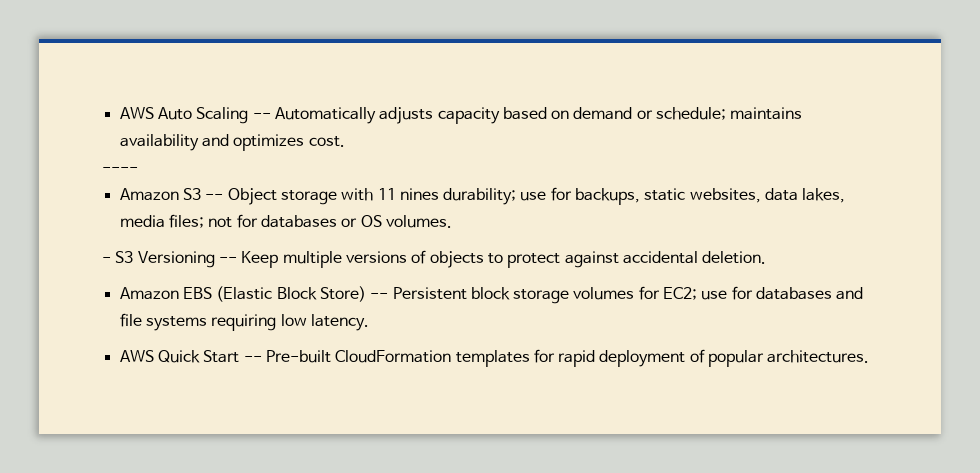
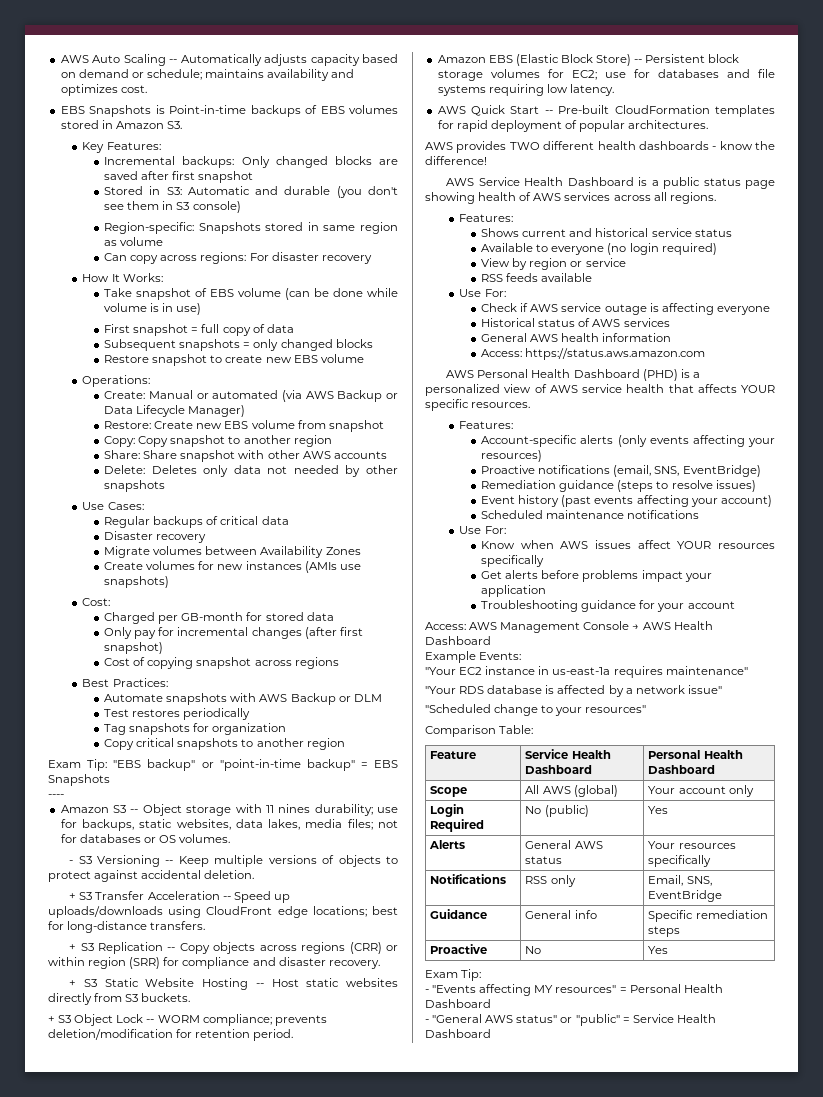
(345, 141) none -> [60,105,399,117] [60,120,182,129] [82,142,161,153] [104,156,398,168] [104,171,254,183] [104,186,398,198] [104,201,241,213] [104,222,398,234] [104,237,164,246] [104,252,372,264] [82,273,163,282] [104,288,398,300] [104,303,202,315] [104,324,294,336] [104,339,373,351] [104,354,364,366] [82,375,151,387] [104,390,398,402] [104,405,246,417] [104,420,384,432] [104,435,332,447] [104,450,387,462] [104,465,399,477] [104,480,166,492] [82,502,144,510] [104,516,289,528] [104,531,207,543] [104,546,361,558] [104,561,361,573] [104,576,170,588] [82,598,111,606] [104,612,334,624] [104,627,363,639] [104,642,164,654] [104,657,339,669] [82,678,168,687] [104,693,382,705] [104,708,251,720] [104,723,287,735] [104,738,345,750] [48,759,398,771] [48,774,110,786] // EBS Snapshots is Point-in-time backups of EBS volumes stored in Amazon S3. // Key Features: // Incremental backups: Only changed blocks are saved after first snapshot // Stored in S3: Automatic and durable (you don't see them in S3 console) // Region-specific: Snapshots stored in same region as volume // Can copy across regions: For disaster recovery // How It Works: // Take snapshot of EBS volume (can be done while volume is in use) // First snapshot = full copy of data // Subsequent snapshots = only changed blocks // Restore snapshot to create new EBS volume // Operations: // Create: Manual or automated (via AWS Backup or Data Lifecycle Manager) // Restore: Create new EBS volume from snapshot // Copy: Copy snapshot to another region // Share: Share snapshot with other AWS accounts // Delete: Deletes only data not needed by other snapshots // Use Cases: // Regular backups of critical data // Disaster recovery // Migrate volumes between Availability Zones // Create volumes for new instances (AMIs use snapshots) // Cost: // Charged per GB-month for stored data // Only pay for incremental changes (after first snapshot) // Cost of copying snapshot across regions // Best Practices: // Automate snapshots with AWS Backup or DLM // Test restores periodically // Tag snapshots for organization // Copy critical snapshots to another region // Exam Tip: "EBS backup" or "point-in-time backup" = EBS Snapshots
(767, 257) none -> [69,891,290,903] [48,906,398,918] [48,921,206,933] [69,942,398,954] [48,957,380,969] [69,978,398,990] [48,993,191,1005] [48,1014,327,1026] [48,1029,294,1041] // + S3 Transfer Acceleration -- Speed up uploads/downloads using CloudFront edge locations; best for long-distance transfers. // + S3 Replication -- Copy objects across regions (CRR) or within region (SRR) for compliance and disaster recovery. // + S3 Static Website Hosting -- Host static websites directly from S3 buckets. // + S3 Object Lock -- WORM compliance; prevents deletion/modification for retention period.
(870, 356) none -> [425,141,775,153] [425,156,487,165] [446,177,775,189] [425,192,716,204] [459,214,514,222] [481,228,732,237] [481,243,717,255] [481,258,626,270] [481,273,593,282] [459,289,506,297] [481,303,770,315] [481,318,670,327] [481,333,672,342] [481,348,706,360] [446,369,700,381] [425,384,775,396] [425,399,531,411] [459,421,514,429] [481,435,775,447] [481,450,543,462] [481,465,761,477] [481,480,756,492] [481,495,772,507] [481,510,700,519] [459,526,506,534] [481,540,775,549] [481,555,545,567] [481,570,712,582] [481,585,547,597] [481,600,735,612] [425,621,713,633] [425,636,491,645] [425,651,522,663] [425,666,748,678] [425,685,722,697] [425,704,647,716] [425,725,534,737] [430,751,477,759] [525,749,611,759] [525,765,593,774] [648,750,743,759] [648,765,716,774] [430,786,468,797] [525,785,618,797] [648,785,754,797] [430,804,465,817] [430,819,485,832] [525,805,589,817] [648,806,669,814] [429,840,466,849] [525,840,603,849] [525,856,563,864] [648,841,736,849] [648,855,712,867] [430,874,507,884] [525,875,576,887] [648,875,712,886] [648,890,723,902] [430,909,488,919] [525,910,597,919] [648,910,768,922] [648,926,681,937] [430,944,488,954] [525,946,542,954] [648,946,669,954] [425,969,482,981] [425,984,723,996] [425,999,491,1008] [425,1014,716,1026] [425,1029,491,1038] // AWS provides TWO different health dashboards - know the difference! // AWS Service Health Dashboard is a public status page showing health of AWS services across all regions. // Features: // Shows current and historical service status // Available to everyone (no login required) // View by region or service // RSS feeds available // Use For: // Check if AWS service outage is affecting everyone // Historical status of AWS services // General AWS health information // Access: https://status.aws.amazon.com // AWS Personal Health Dashboard (PHD) is a personalized view of AWS service health that affects YOUR specific resources. // Features: // Account-specific alerts (only events affecting your resources) // Proactive notifications (email, SNS, EventBridge) // Remediation guidance (steps to resolve issues) // Event history (past events affecting your account) // Scheduled maintenance notifications // Use For: // Know when AWS issues affect YOUR resources specifically // Get alerts before problems impact your application // Troubleshooting guidance for your account // Access: AWS Management Console → AWS Health Dashboard // Example Events: // "Your EC2 instance in us-east-1a requires maintenance" // "Your RDS database is affected by a network issue" // "Scheduled change to your resources" // Comparison Table: // Feature | Service Health Dashboard | Personal Health Dashboard // Scope | All AWS (global) | Your account only // Login Required | No (public) | Yes // Alerts | General AWS status | Your resources specifically // Notifications | RSS only | Email, SNS, EventBridge // Guidance | General info | Specific remediation steps // Proactive | No | Yes // Exam Tip: // - "Events affecting MY resources" = Personal Health Dashboard // - "General AWS status" or "public" = Service Health Dashboard

